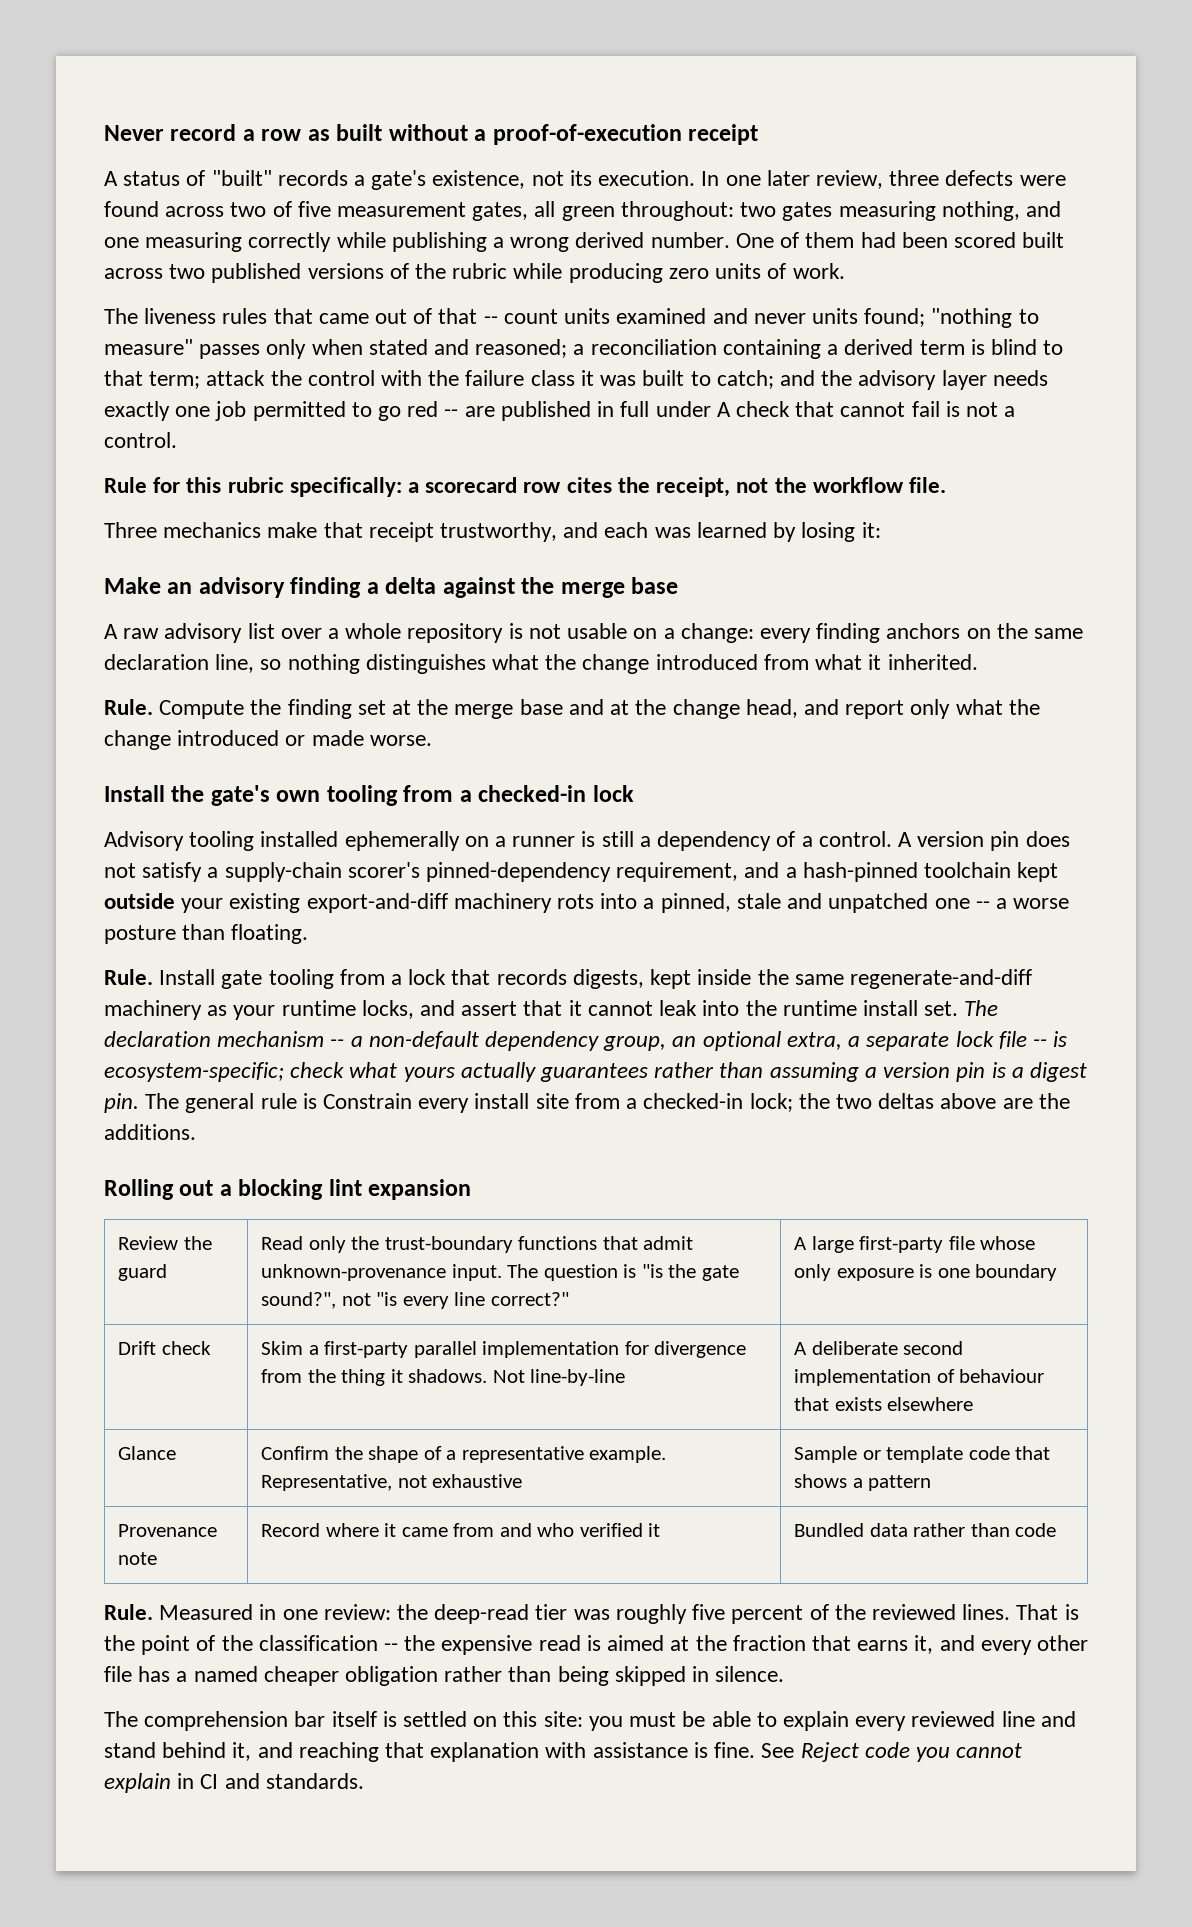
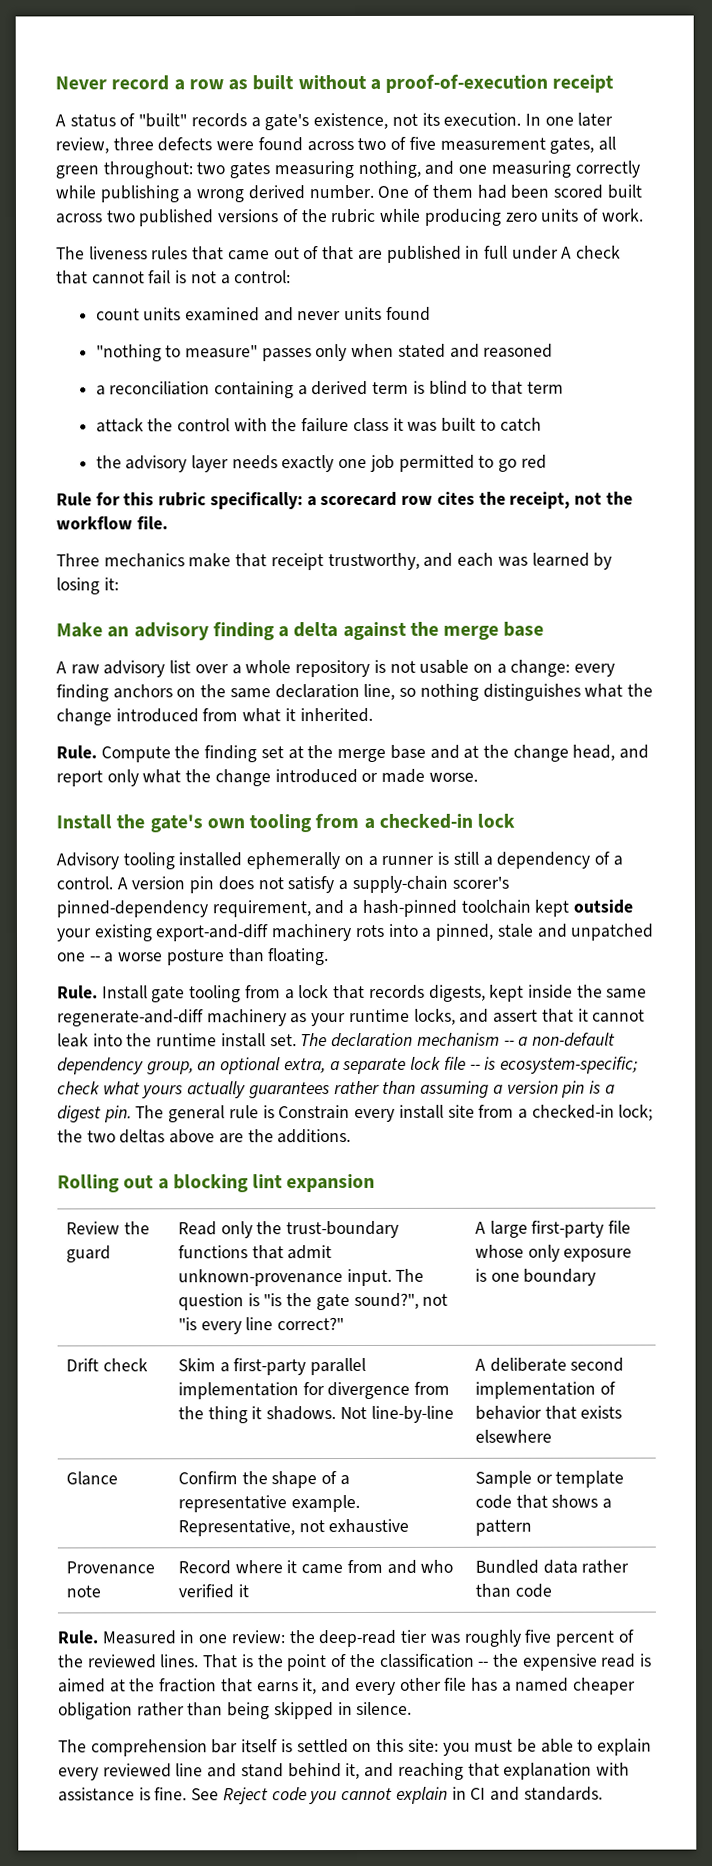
[483,308,1039,328] [104,339,1064,359] [104,370,1048,390] [104,401,459,421] -- count units examined and never units found; "nothing to measure" passes only when stated and reasoned; a reconciliation containing a derived term is blind to that term; attack the control with the failure class it was built to catch; and the advisory layer needs exactly one job permitted to go red -- -> (355, 253) none
[104,432,177,448] control. -> [234,270,292,284] [95,306,431,322] [95,343,554,362] [95,380,564,399] [95,417,542,433] [95,454,547,473] control: // count units examined and never units found // "nothing to measure" passes only when stated and reasoned // a reconciliation containing a derived term is blind to that term // attack the control with the failure class it was built to catch // the advisory layer needs exactly one job permitted to go red
[959,1369,1045,1383] behaviour -> [475,1405,543,1420] behavior

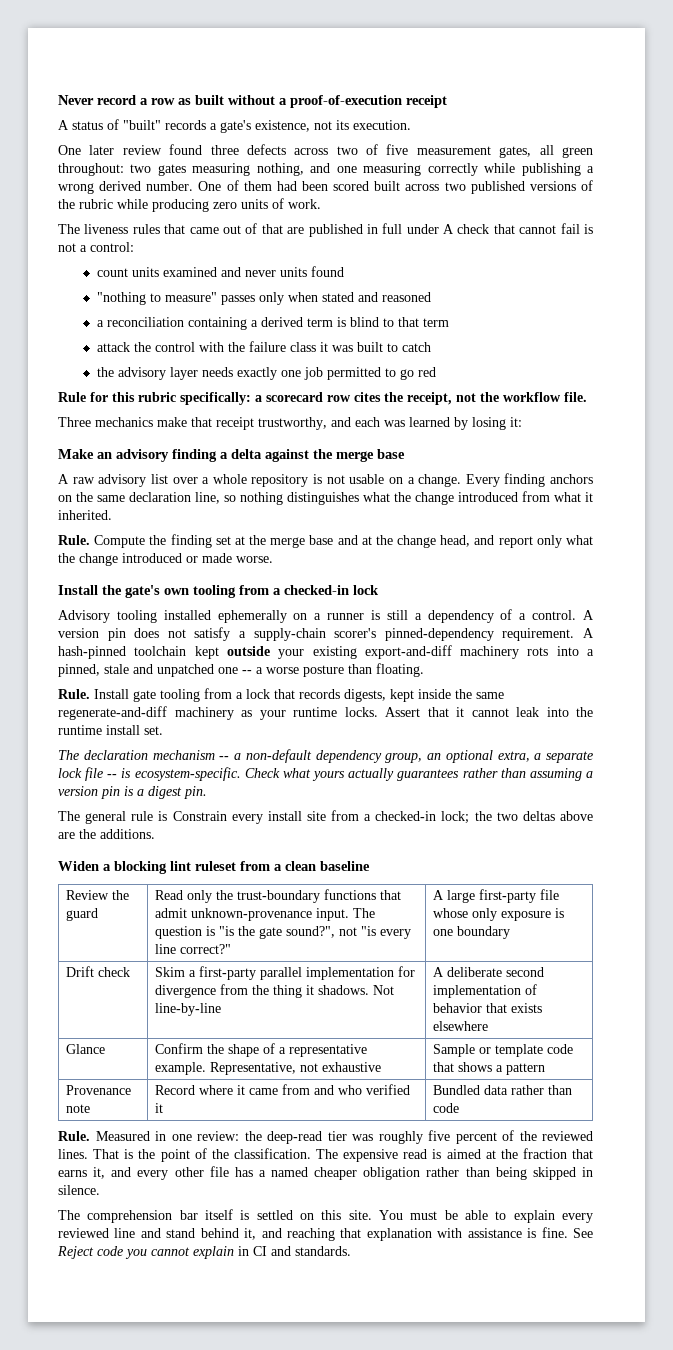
[524,112,614,127] [55,137,303,154] In one later review, three defects were found -> [58,144,286,155] // One later review found three defects
[510,659,616,677] change: every -> [418,474,500,487] change. Every
[211,900,359,918] requirement, and a -> [502,628,595,641] requirement. A
[413,1008,539,1025] locks, and assert -> [344,707,420,717] locks. Assert
(297, 1040) none -> (163, 730) //
[499,1056,638,1074] [57,1081,100,1095] ecosystem-specific; check -> [134,767,280,781] ecosystem-specific. Check
(132, 1114) none -> (207, 792) //
[57,1174,155,1193] Rolling out -> [58,861,99,871] Widen
[286,1173,376,1193] expansion -> [195,861,370,871] ruleset from a clean baseline
[379,1653,519,1668] classification -- the -> [233,1148,338,1159] classification. The
[407,1738,471,1756] site: you -> [348,1210,403,1220] site. You

